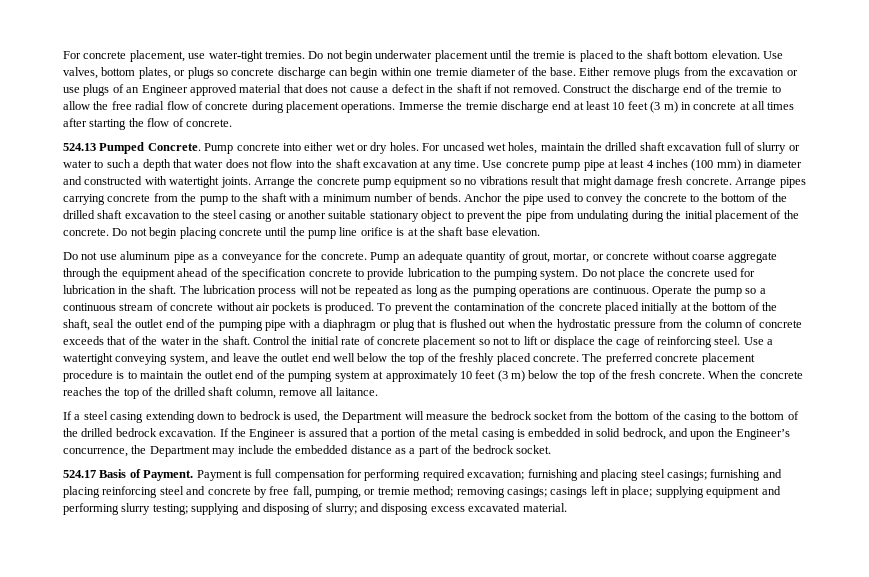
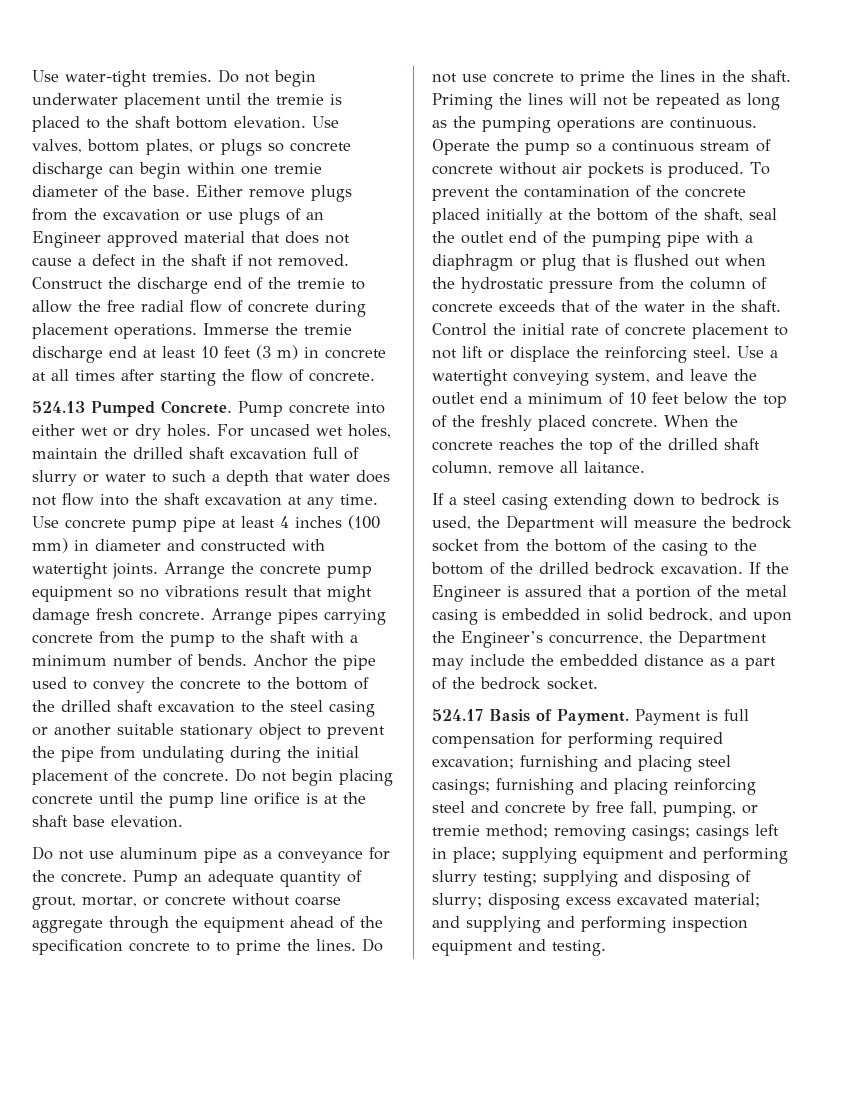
[63,50,206,62] For concrete placement, use -> [32,70,59,82] Use
[367,268,755,280] [63,285,297,297] provide lubrication to the pumping system. Do not place the concrete used for lubrication in the shaft. The lubrication process -> [216,938,383,955] [432,70,791,86] [432,93,563,110] to prime the lines. Do not use concrete to prime the lines in the shaft. Priming the lines
[478,337,521,345] so not to -> [774,326,788,336] [432,349,457,359] to not
[616,336,655,348] cage of -> (599, 352) none
[333,353,355,362] well -> [514,392,679,405] a minimum of 10 feet
[582,353,755,365] [63,370,705,382] The preferred concrete placement procedure is to maintain the outlet end of the pumping system at approximately 10 feet (3 m) below the top of the fresh concrete. -> (658, 423) none
[360,503,379,512] and -> (482, 901) none
[522,503,567,512] material. -> [694,893,760,907] [432,916,748,933] [432,939,606,956] material; and supplying and performing inspection equipment and testing.

